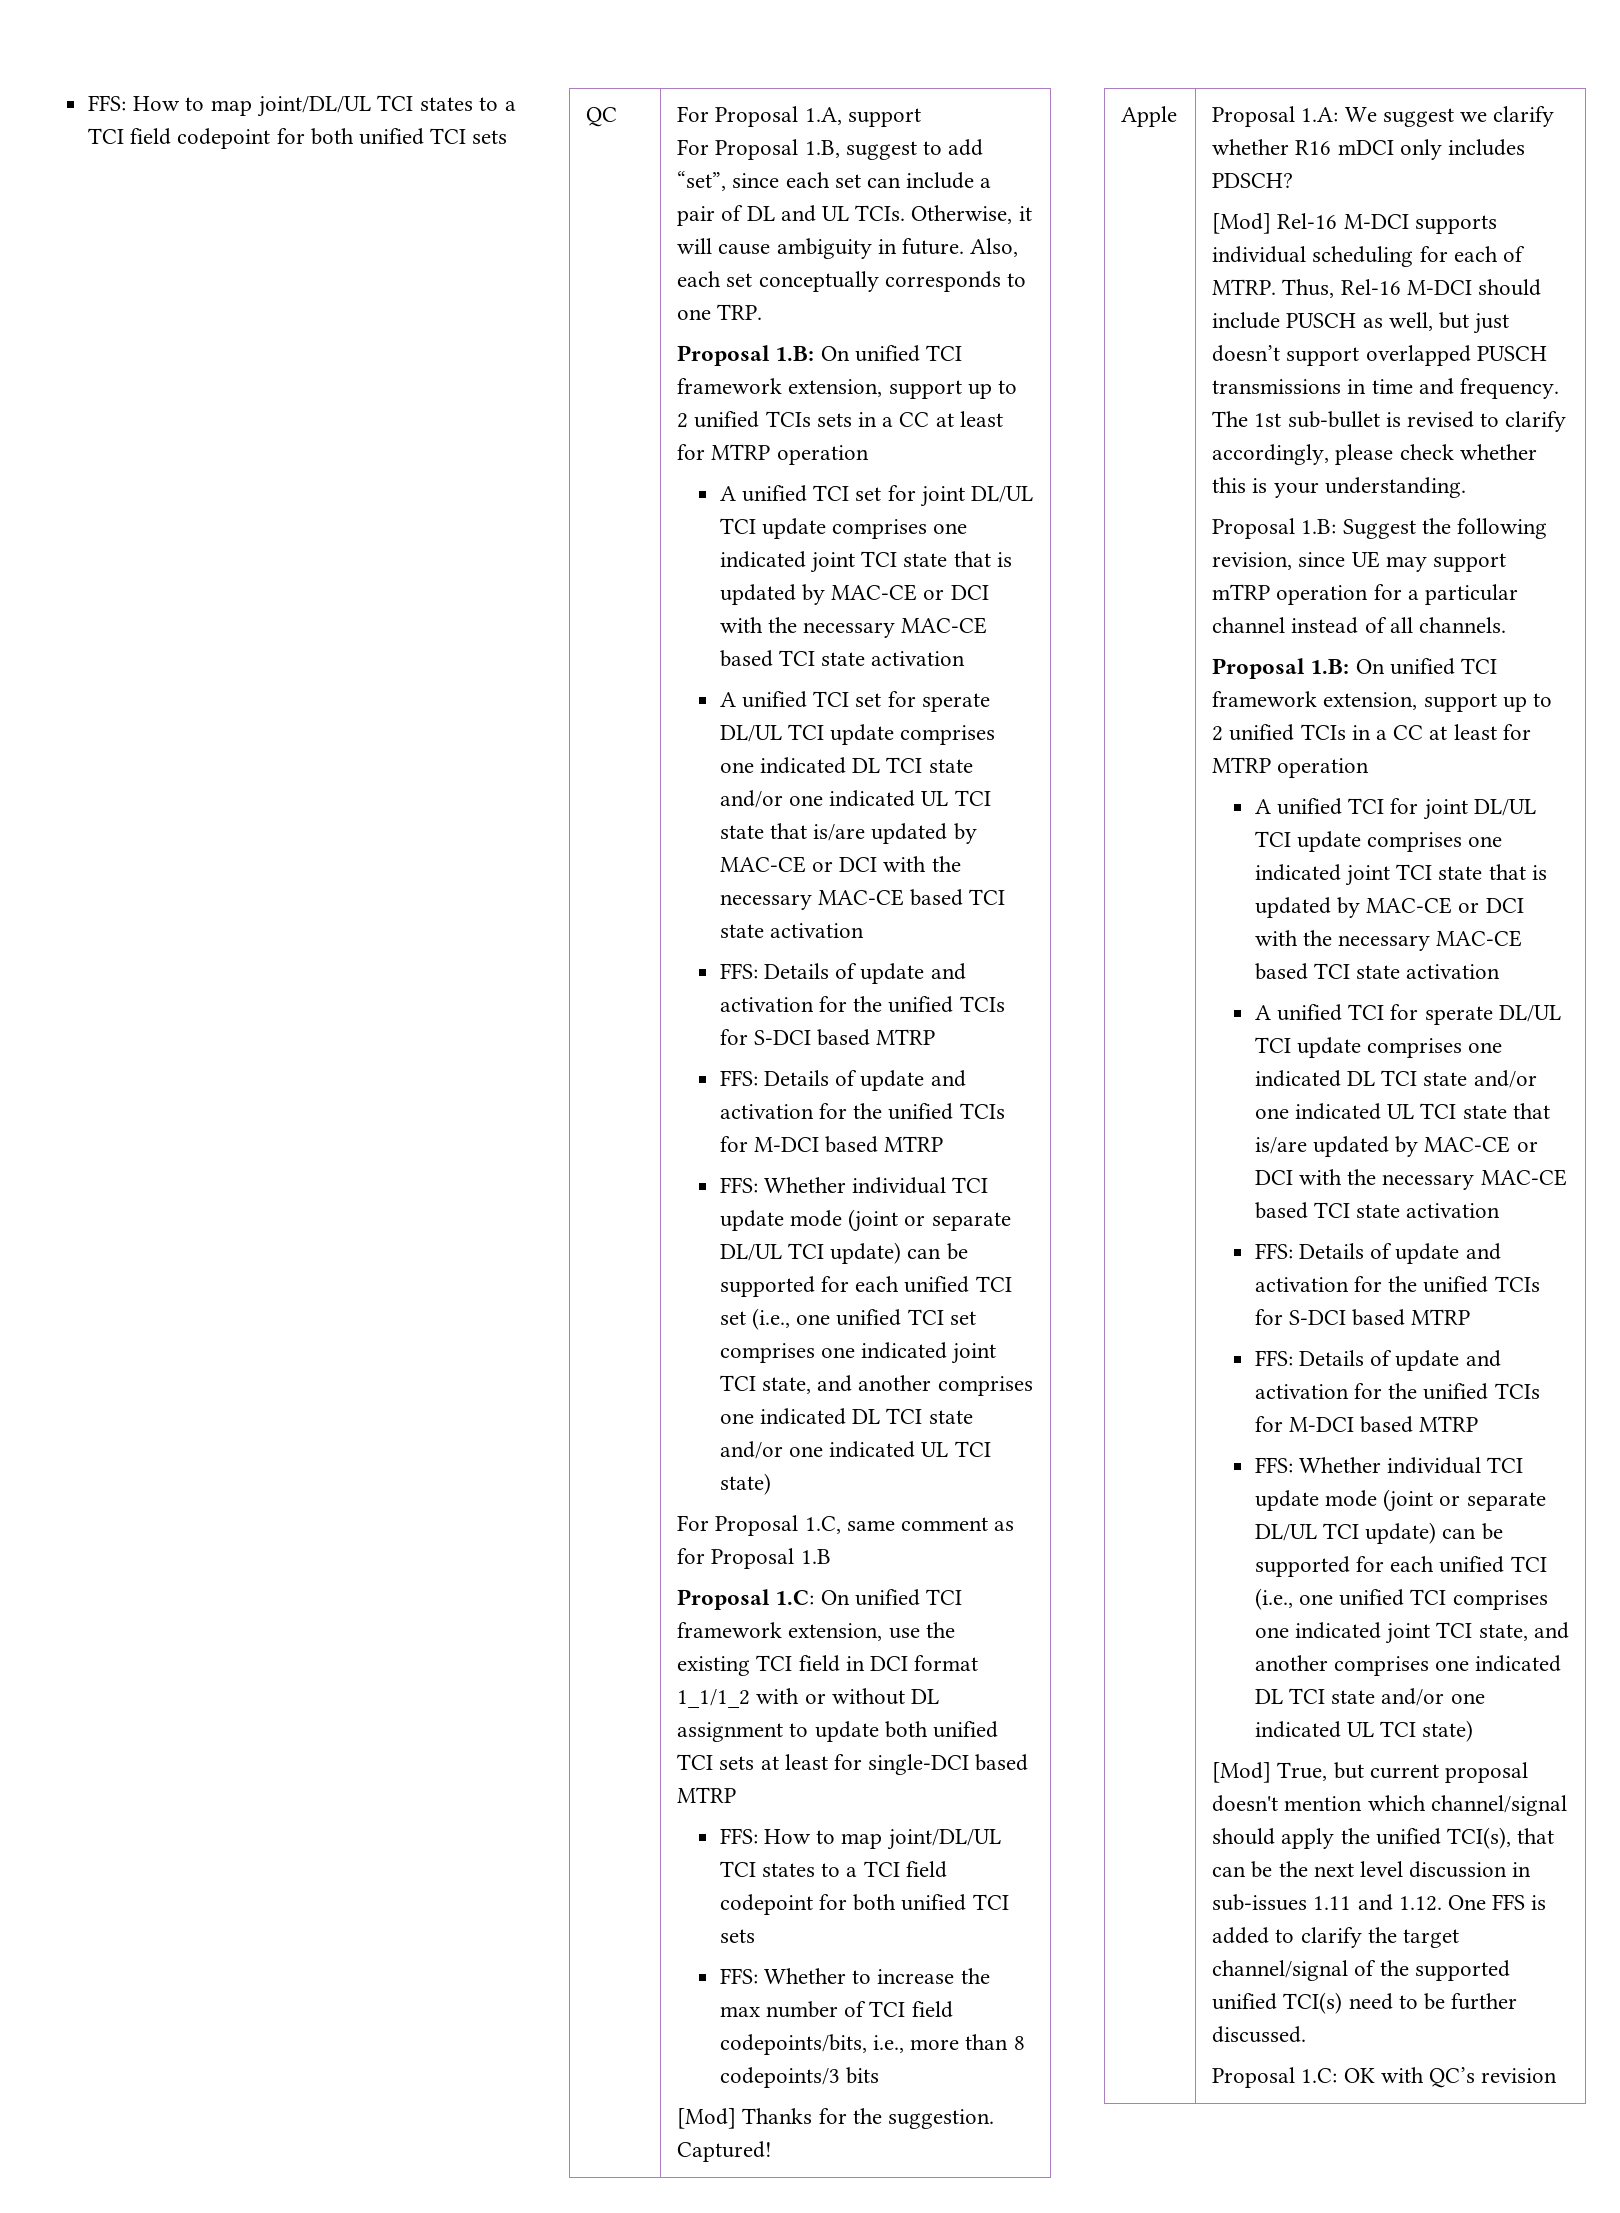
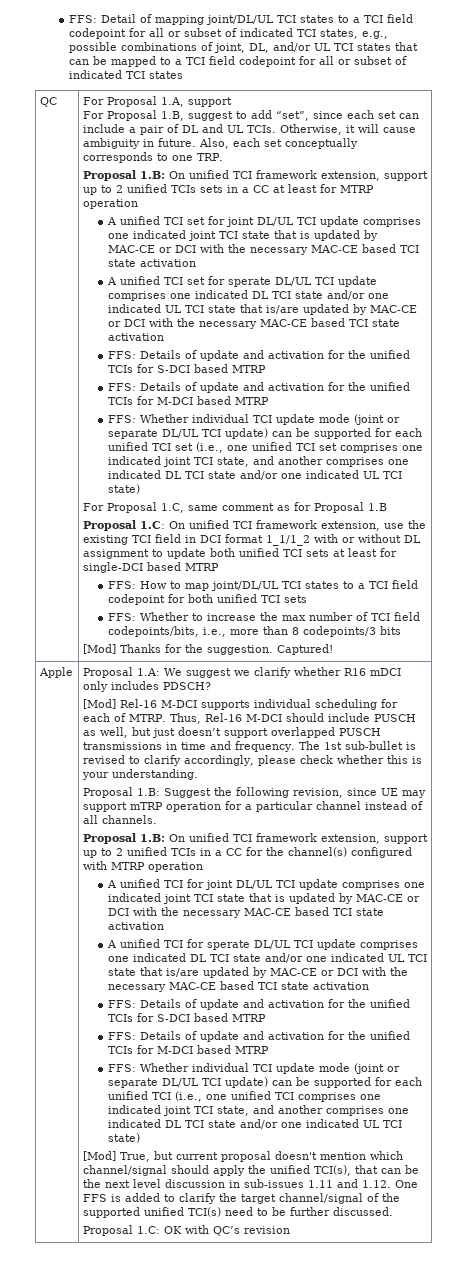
[87,95,516,117] [87,128,508,149] FFS: How to map joint/DL/UL TCI states to a TCI field codepoint for both unified TCI sets -> [68,14,413,25] [68,28,388,39] [68,42,418,53] [68,56,407,67] [68,70,183,79] FFS: Detail of mapping joint/DL/UL TCI states to a TCI field codepoint for all or subset of indicated TCI states, e.g., possible combinations of joint, DL, and/or UL TCI states that can be mapped to a TCI field codepoint for all or subset of indicated TCI states
[1429,724,1531,740] at least for -> [245,847,412,858] [82,861,107,870] for the channel(s) configured with

